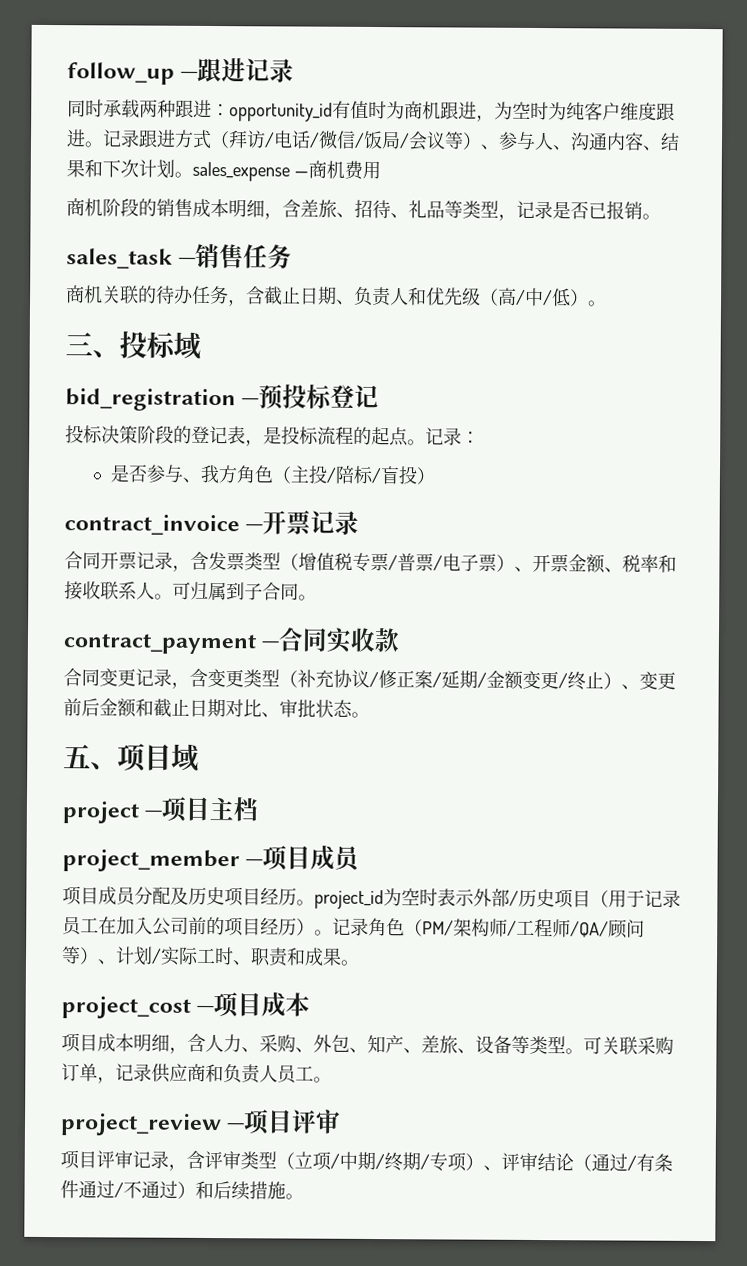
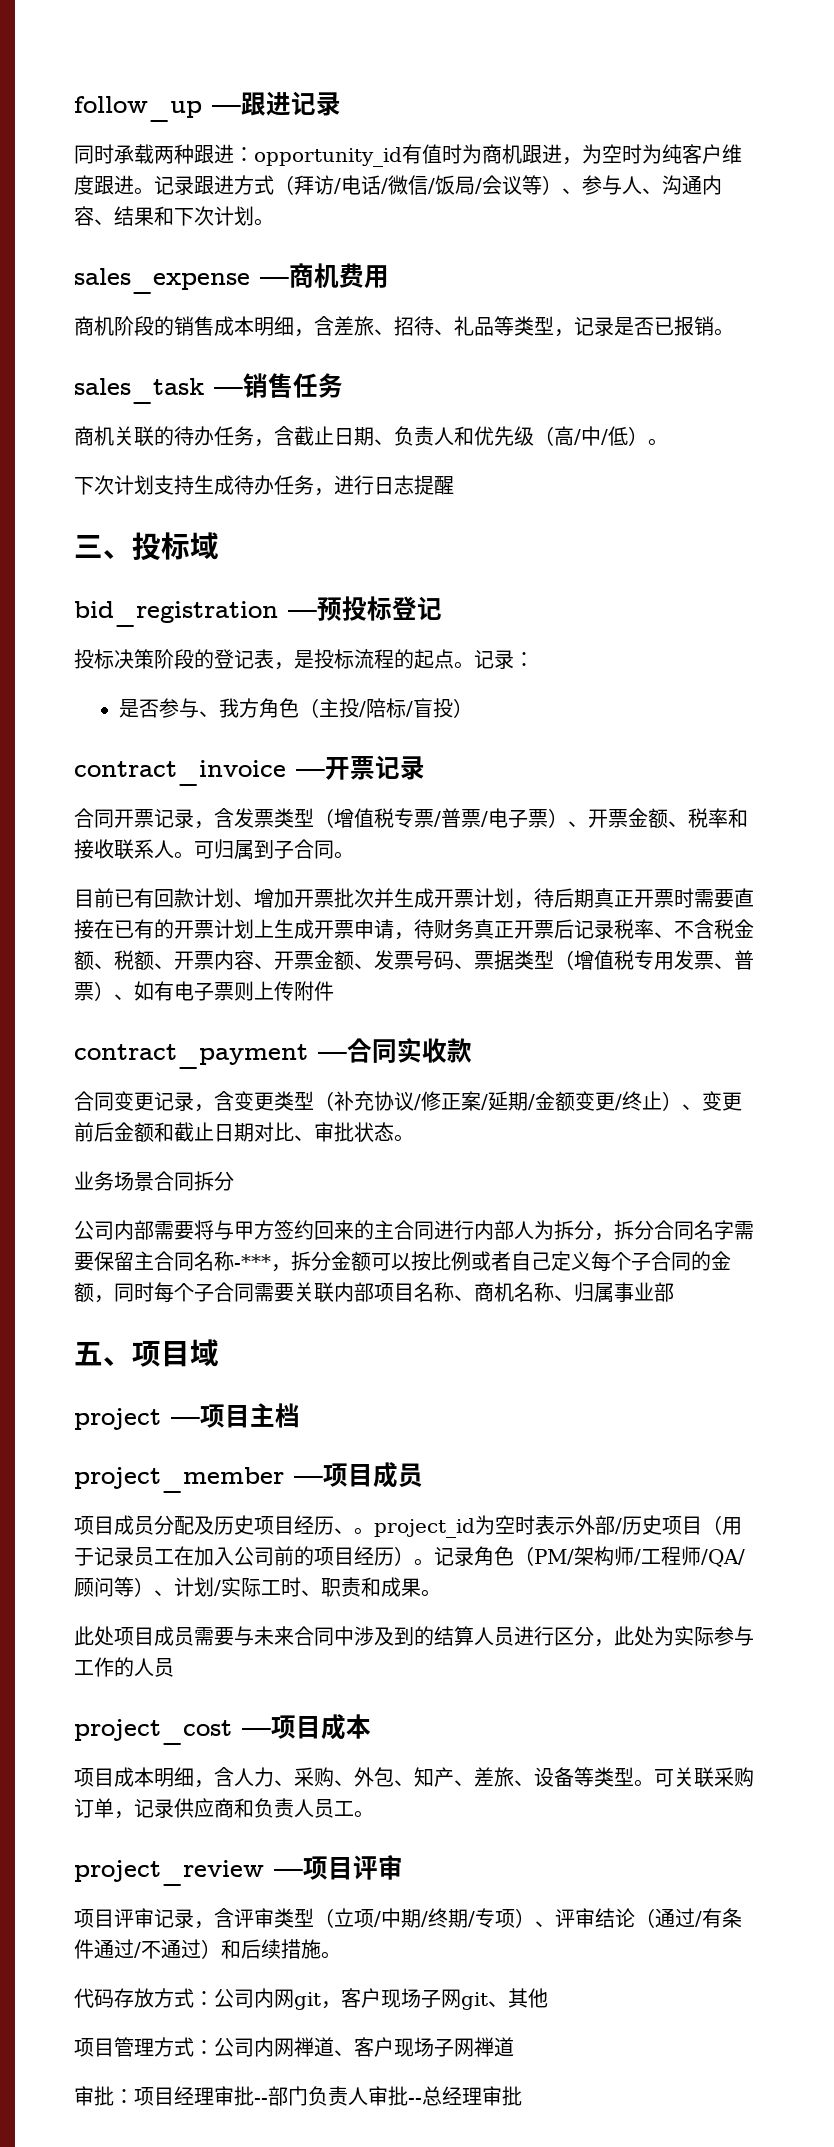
(193, 174) none -> (274, 222) //
(607, 303) none -> [74,475,454,496] // 下次计划支持生成待办任务，进行日志提醒
(317, 597) none -> [74,888,754,909] [74,919,754,940] [74,950,754,970] [74,981,334,1001] // 目前已有回款计划、增加开票批次并生成开票计划，待后期真正开票时需要直接在已有的开票计划上生成开票申请，待财务真正开票后记录税率、不含税金额、税额、开票内容、开票金额、发票号码、票据类型（增值税专用发票、普票）、如有电子票则上传附件
(370, 714) none -> [74,1171,234,1191] [74,1220,754,1241] [74,1251,731,1272] [74,1282,674,1303] // 业务场景合同拆分 // 公司内部需要将与甲方签约回来的主合同进行内部人为拆分，拆分合同名字需要保留主合同名称-***，拆分金额可以按比例或者自己定义每个子合同的金额，同时每个子合同需要关联内部项目名称、商机名称、归属事业部
(297, 896) none -> [334,1528,354,1534] 、
(360, 962) none -> [74,1626,754,1647] [74,1657,174,1677] // 此处项目成员需要与未来合同中涉及到的结算人员进行区分，此处为实际参与工作的人员
(304, 1196) none -> [74,1988,548,2010] [74,2037,514,2057] [74,2086,522,2106] // 代码存放方式：公司内网git，客户现场子网git、其他 // 项目管理方式：公司内网禅道、客户现场子网禅道 // 审批：项目经理审批--部门负责人审批--总经理审批

